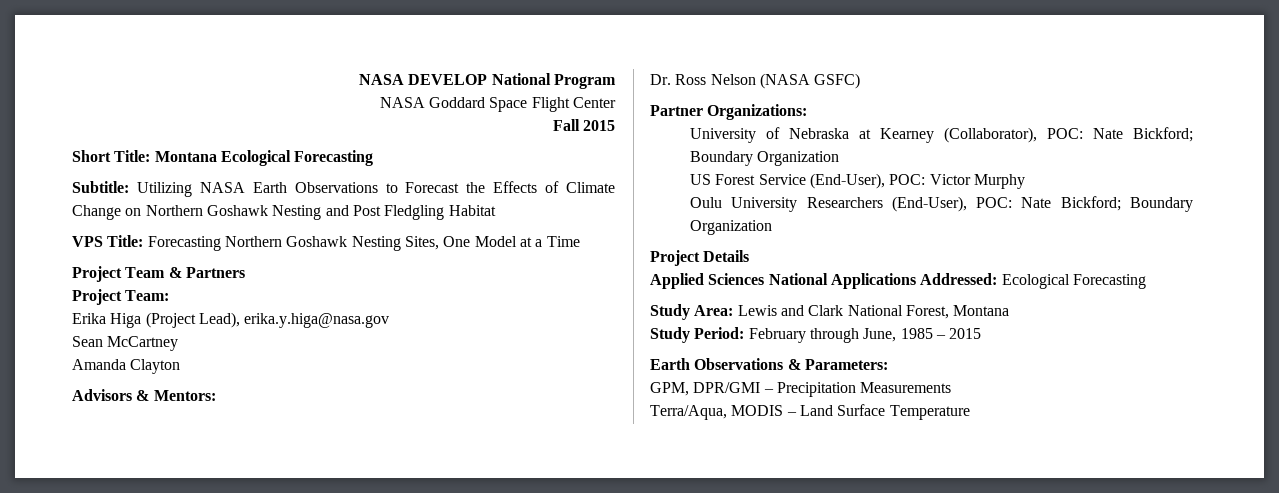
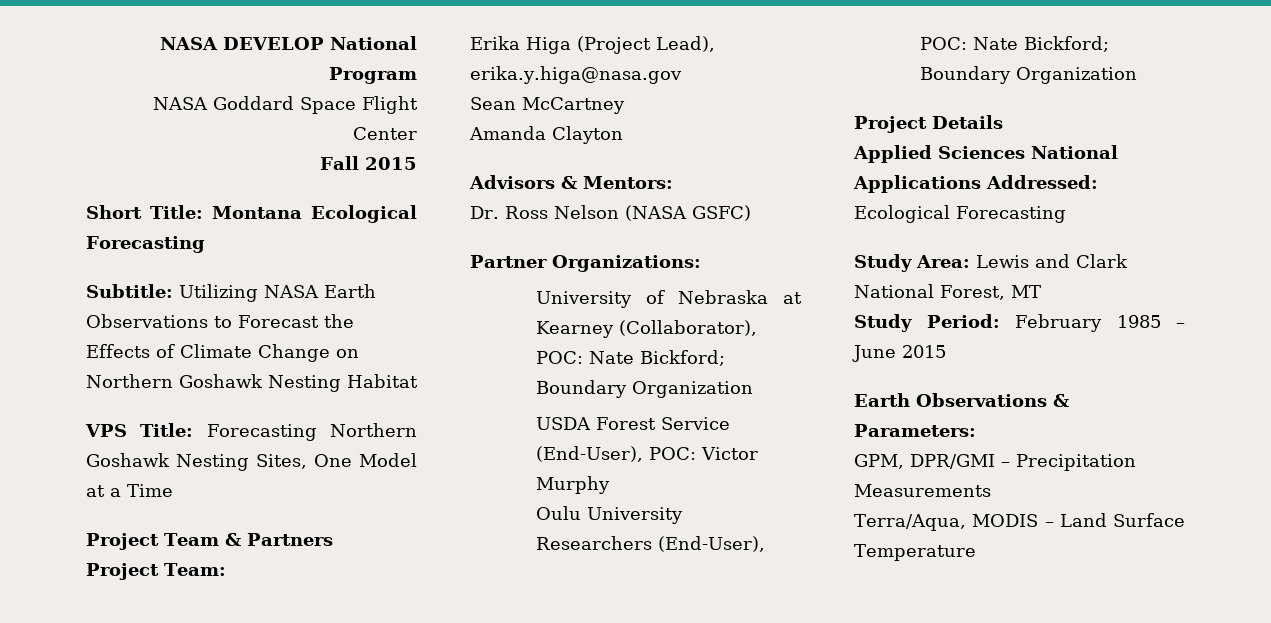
[325,205,445,220] and Post Fledgling -> (341, 383) none
[689,174,711,185] US -> [535,417,591,430] USDA
[953,305,1010,316] Montana -> [1010,285,1041,298] MT
[809,328,897,343] through June, -> (1103, 323) none
(946, 337) none -> [852,345,896,362] June

